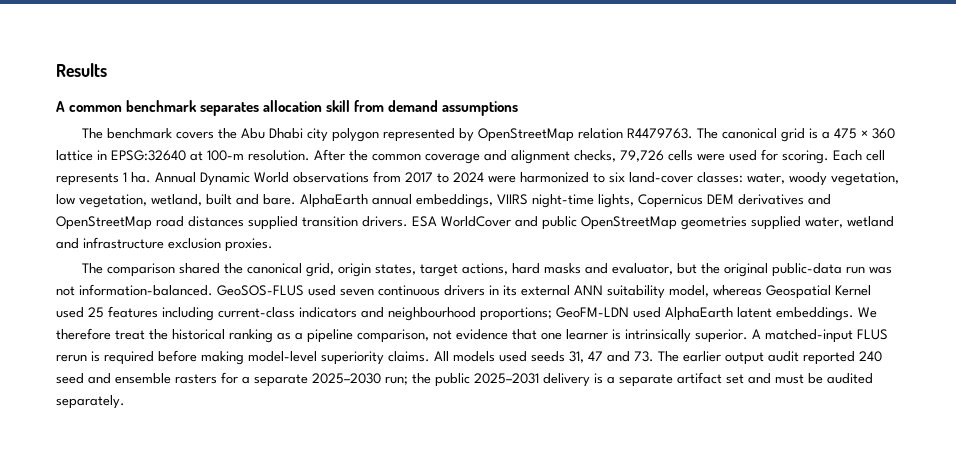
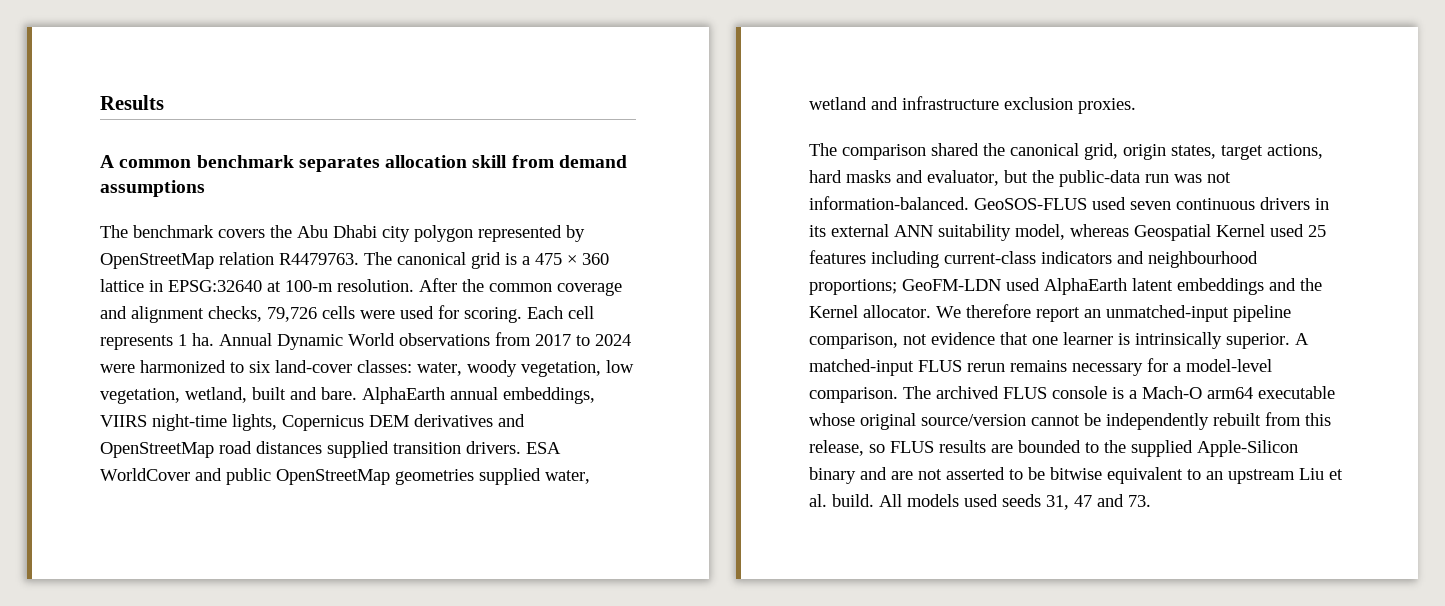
[724,263,769,277] original -> (1054, 176) none
[776,307,877,321] [56,328,303,343] embeddings. We therefore treat the historical ranking as a -> [1177,278,1322,295] [809,304,1229,322] embeddings and the Kernel allocator. We therefore report an unmatched-input
[91,350,430,365] is required before making model-level superiority claims. -> [1010,358,1272,376] [809,386,1335,403] [809,412,1331,430] [809,440,1298,457] [809,467,1343,484] [809,494,874,507] remains necessary for a model-level comparison. The archived FLUS console is a Mach-O arm64 executable whose original source/version cannot be independently rebuilt from this release, so FLUS results are bounded to the supplied Apple-Silicon binary and are not asserted to be bitwise equivalent to an upstream Liu et al. build.
[658,351,882,365] [56,372,873,387] [56,395,125,409] The earlier output audit reported 240 seed and ensemble rasters for a separate 2025–2030 run; the public 2025–2031 delivery is a separate artifact set and must be audited separately. -> (1151, 501) none

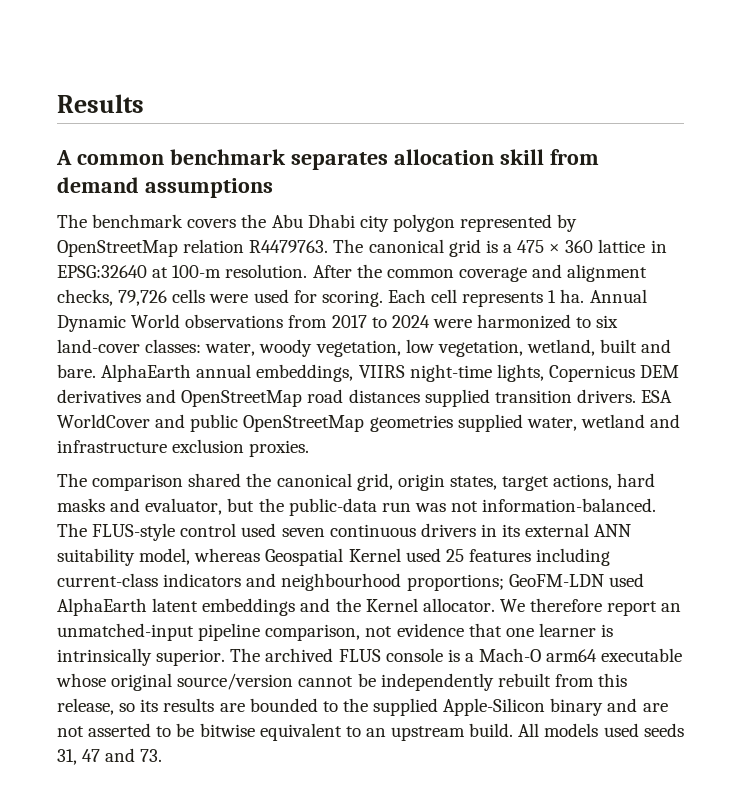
[974,198,1087,210] GeoSOS-FLUS -> [57,523,237,541] The FLUS-style control
[1295,333,1309,345] [809,358,1272,376] [809,387,898,403] A matched-input FLUS rerun remains necessary for a model-level comparison. -> (226, 657) none
[890,441,934,453] FLUS -> [140,699,159,712] its
[1299,468,1343,480] [809,494,827,507] Liu et al. -> (466, 733) none

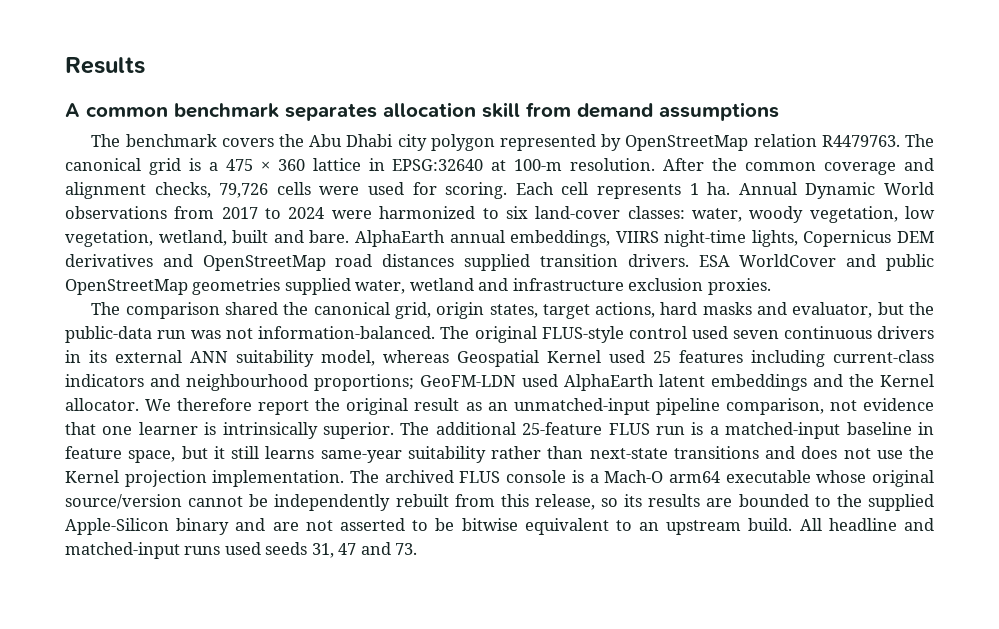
(87, 530) none -> [474,326,537,343] original
(658, 608) none -> [315,398,482,415] the original result as
(261, 655) none -> [435,422,934,439] [65,446,934,463] [65,470,380,487] additional 25-feature FLUS run is a matched-input baseline in feature space, but it still learns same-year suitability rather than next-state transitions and does not use the Kernel projection implementation. The
[544,723,599,737] models -> [828,518,934,531] [65,542,221,559] headline and matched-input runs

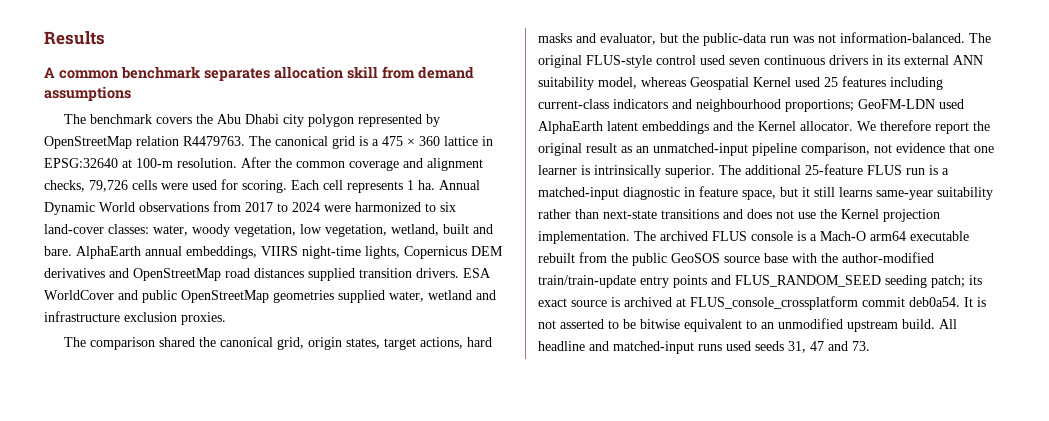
[846,422,912,435] baseline -> [623,187,680,200] diagnostic
[816,470,935,487] [65,494,934,511] [65,518,299,535] whose original source/version cannot be independently rebuilt from this release, so its results are bounded to the supplied Apple-Silicon binary and are -> [538,252,934,266] [538,275,982,288] [538,296,986,310] rebuilt from the public GeoSOS source base with the author-modified train/train-update entry points and FLUS_RANDOM_SEED seeding patch; its exact source is archived at FLUS_console_crossplatform commit deb0a54. It is
(660, 526) none -> [778,318,843,329] unmodified

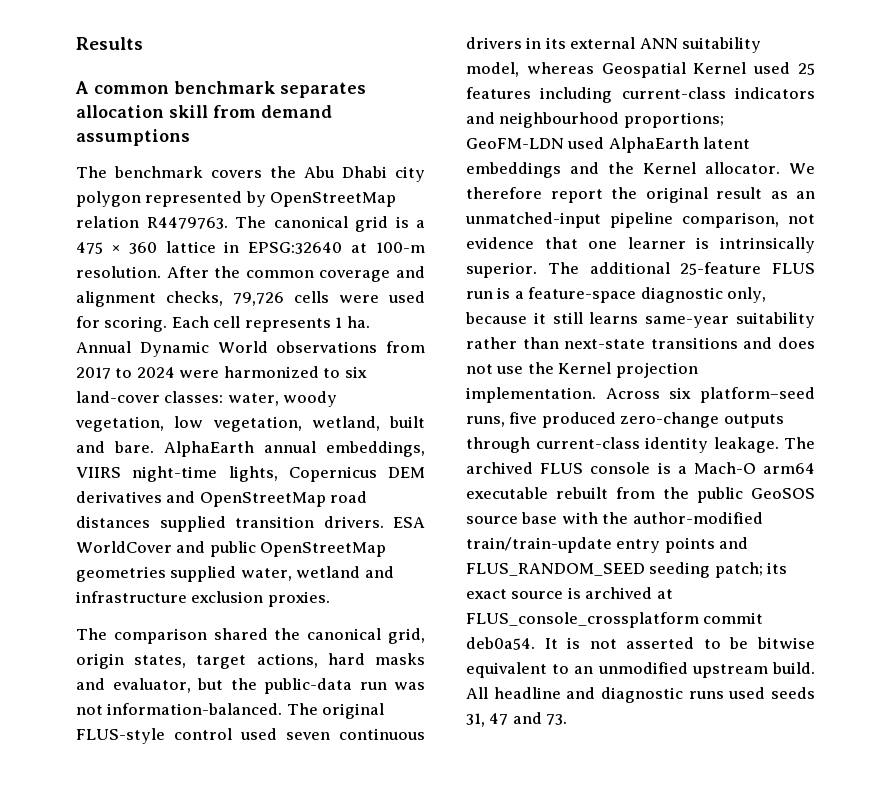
[538,186,798,200] matched-input diagnostic in feature space, but -> [528,287,767,303] [465,312,527,324] feature-space diagnostic only, because
(630, 237) none -> [605,387,815,403] [466,412,784,428] [466,437,779,453] Across six platform–seed runs, five produced zero-change outputs through current-class identity leakage.
[613,341,694,354] matched-input -> [601,687,683,703] diagnostic

